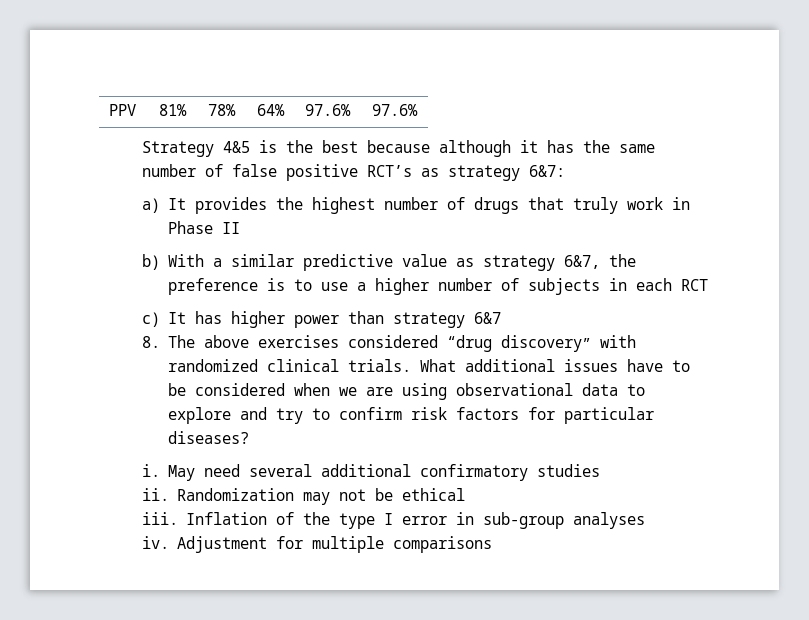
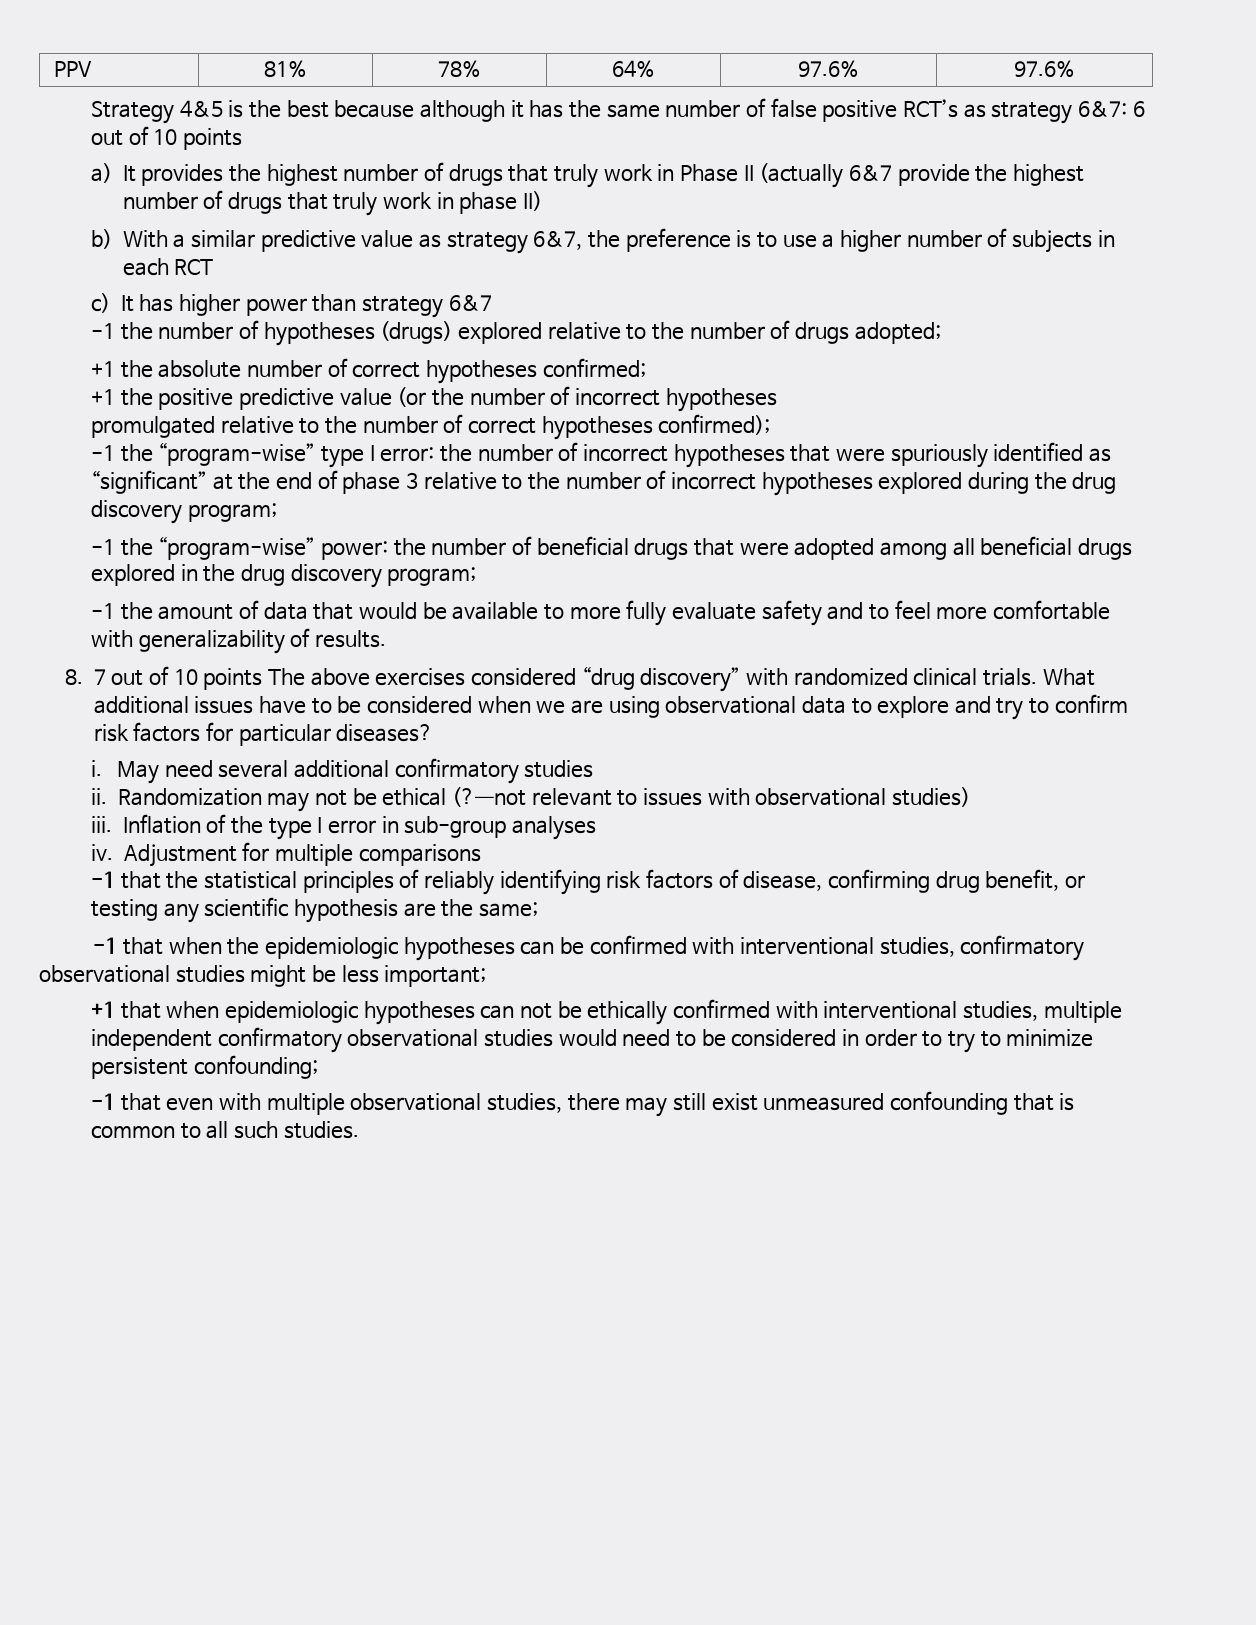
(566, 171) none -> [1132,101,1145,117] [91,126,243,150] 6 out of 10 points
(241, 228) none -> [759,163,1084,188] [122,190,542,216] (actually 6&7 provide the highest number of drugs that truly work in phase II)
[142,336,161,348] 8. -> [91,320,941,346] [91,358,646,384] [91,386,777,412] [91,414,771,440] [91,442,1111,468] [91,470,1117,496] [91,500,277,524] [91,536,1133,560] [91,564,477,588] [91,600,1110,626] [91,628,387,654] [65,666,263,690] -1 the number of hypotheses (drugs) explored relative to the number of drugs adopted; // +1 the absolute number of correct hypotheses confirmed; // +1 the positive predictive value (or the number of incorrect hypotheses // promulgated relative to the number of correct hypotheses confirmed); // -1 the “program-wise” type I error: the number of incorrect hypotheses that were spuriously identified as “significant” at the end of phase 3 relative to the number of incorrect hypotheses explored during the drug discovery program; // -1 the “program-wise” power: the number of beneficial drugs that were adopted among all beneficial drugs explored in the drug discovery program; // -1 the amount of data that would be available to more fully evaluate safety and to feel more comfortable with generalizability of results. // 8. 7 out of 10 points
(466, 494) none -> [451,787,970,807] (?—not relevant to issues with observational studies)
(493, 544) none -> [91,869,1086,895] [91,897,539,923] [93,935,1085,961] [39,965,487,987] [91,999,1122,1025] [91,1027,1094,1053] [91,1055,318,1079] [91,1091,1075,1117] [91,1121,359,1139] // -1 that the statistical principles of reliably identifying risk factors of disease, confirming drug benefit, or testing any scientific hypothesis are the same; // -1 that when the epidemiologic hypotheses can be confirmed with interventional studies, confirmatory observational studies might be less important; // +1 that when epidemiologic hypotheses can not be ethically confirmed with interventional studies, multiple independent confirmatory observational studies would need to be considered in order to try to minimize persistent confounding; // -1 that even with multiple observational studies, there may still exist unmeasured confounding that is common to all such studies.

